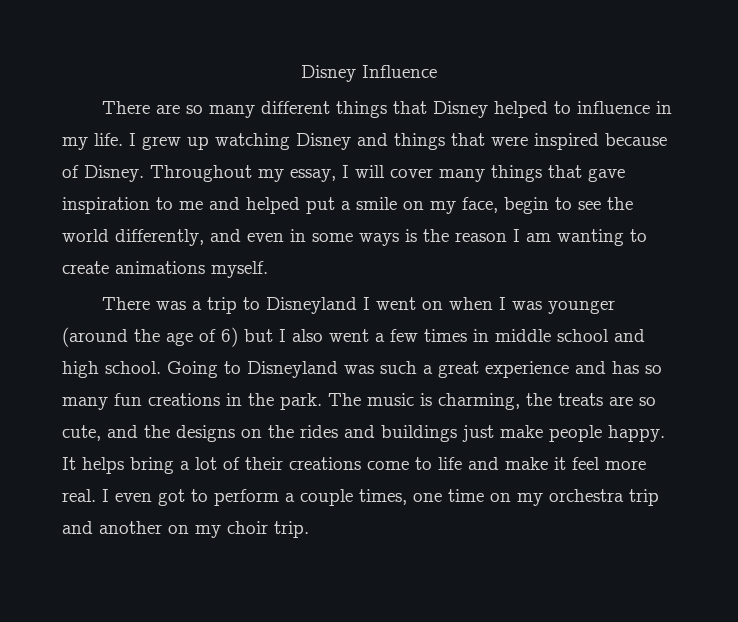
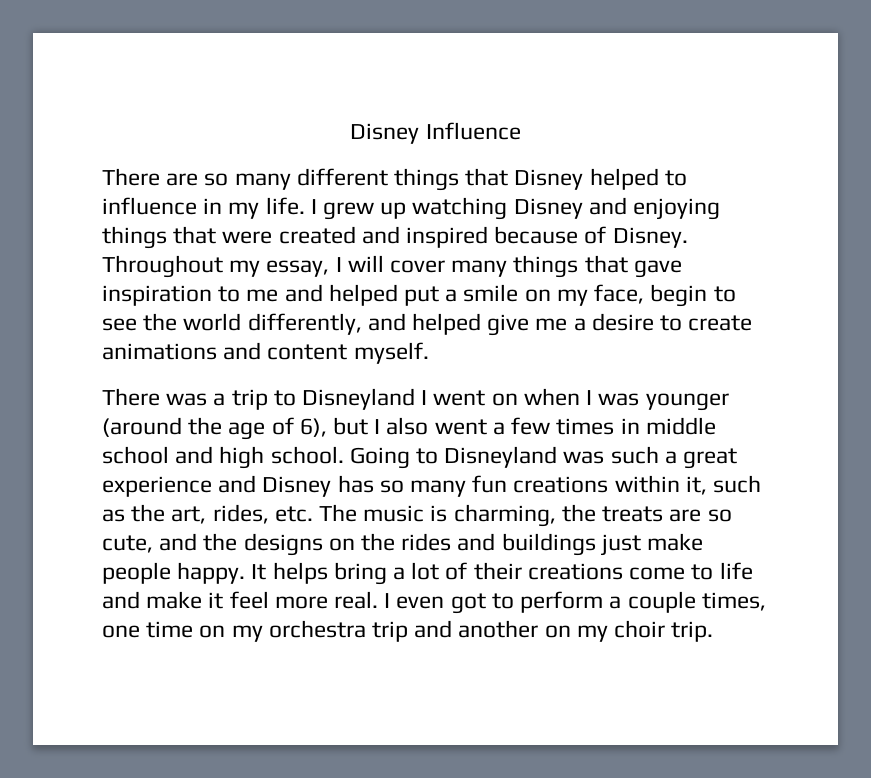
(388, 139) none -> [633,198,721,220] enjoying
(528, 141) none -> [278,226,400,244] created and
[247,229,624,246] even in some ways is the reason I am wanting -> [412,313,654,336] helped give me a desire
(205, 267) none -> [223,342,348,360] and content
[221,327,238,347] 6) -> [299,418,327,437] 6),
(606, 367) none -> [262,476,332,497] Disney
[226,393,322,410] in the park. -> [614,475,762,495] [102,504,313,524] within it, such as the art, rides, etc.

